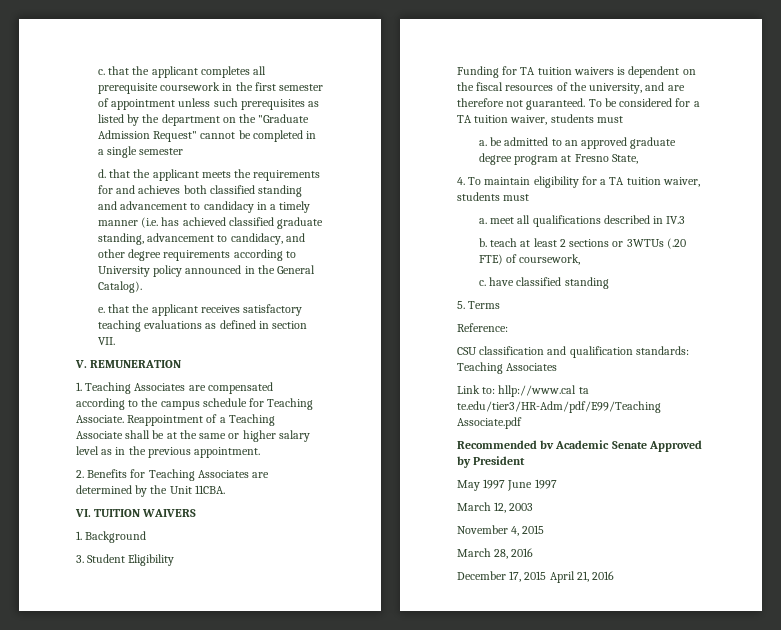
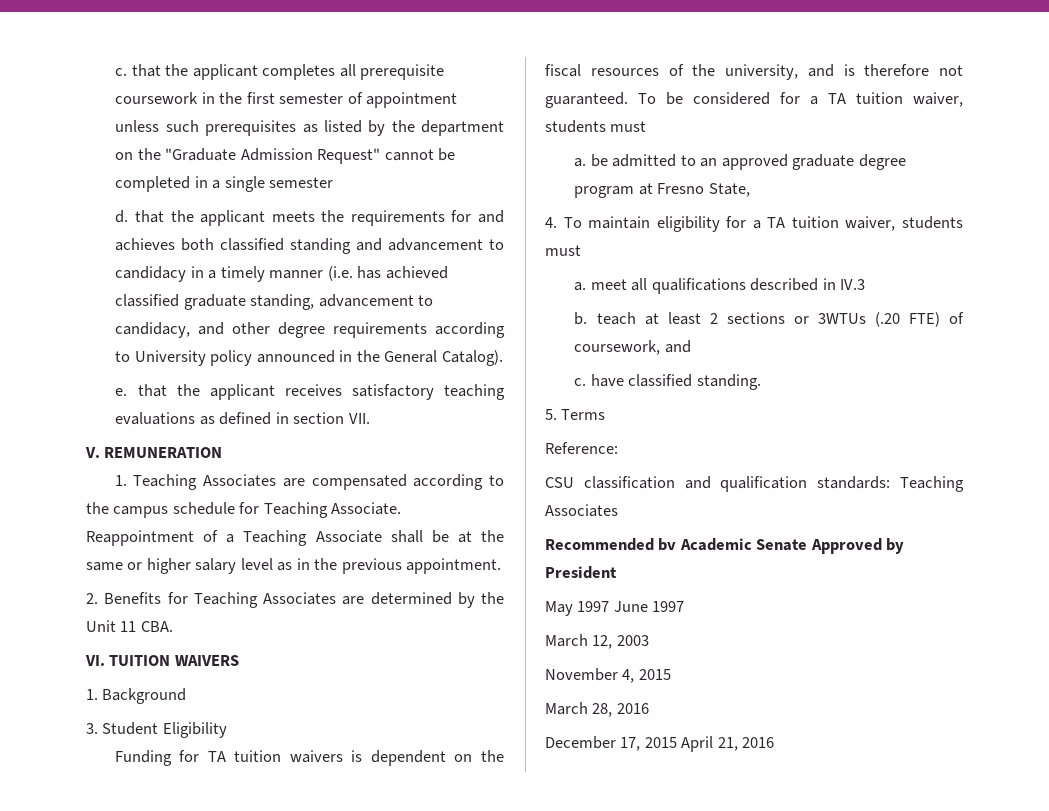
[194,485,225,494] 11CBA. -> [120,621,173,632] 11 CBA.
[667,85,685,91] are -> [843,64,855,76] is
(581, 259) none -> [664,340,691,353] and
[564,277,609,289] standing -> [696,374,761,390] standing.
[457,385,589,397] [457,401,661,413] [457,417,522,429] // Link to: hllp://www.cal ta te.edu/tier3/HR-Adm/pdf/E99/Teaching Associate.pdf -> (618, 510) none

